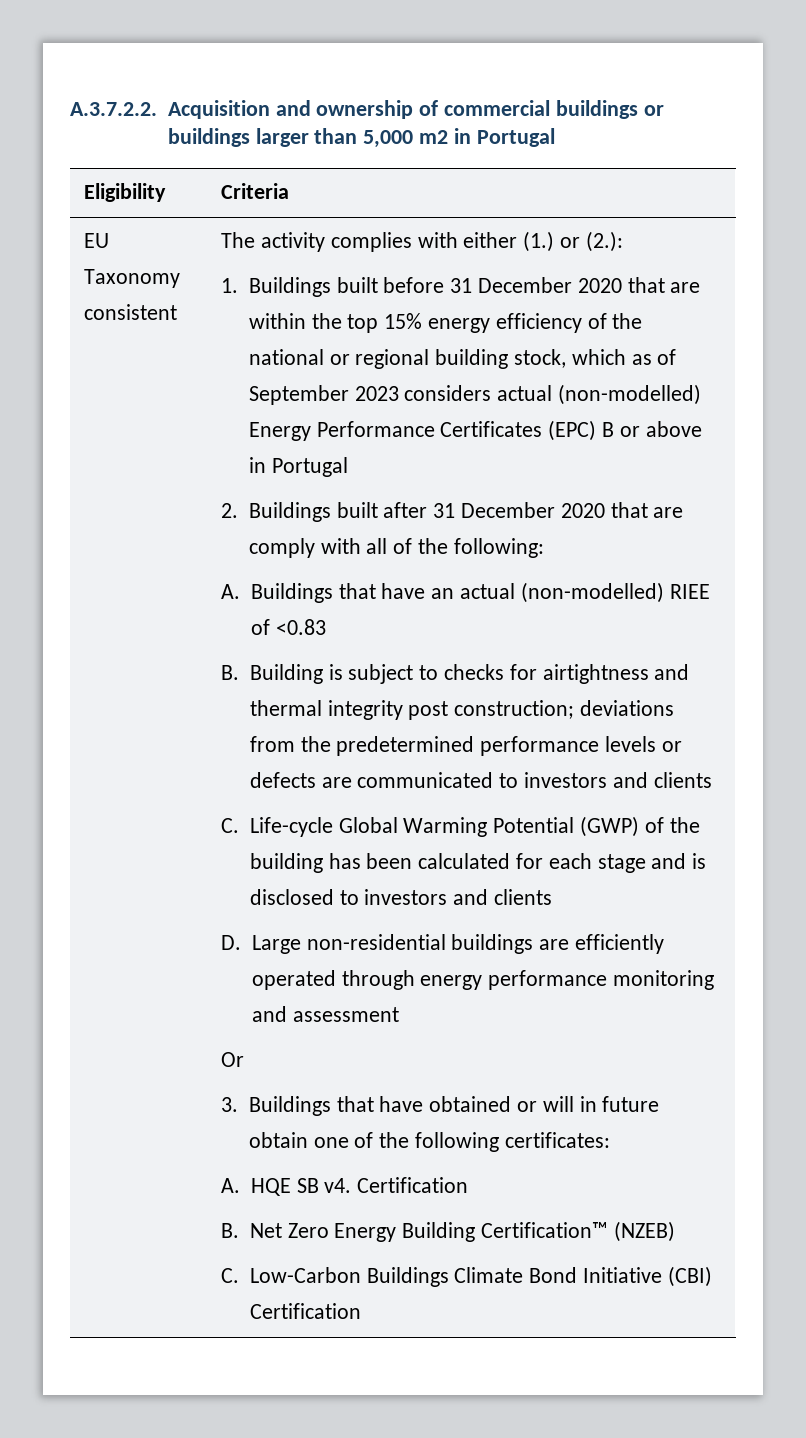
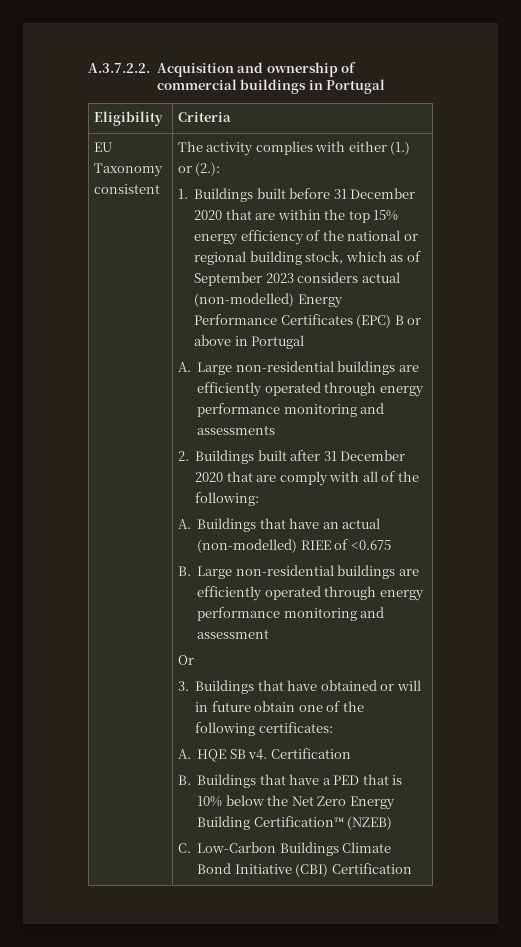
[643,105,664,116] [167,128,448,148] or buildings larger than 5,000 m2 -> (307, 86) none
(348, 467) none -> [177,361,419,375] [197,382,424,397] [197,403,385,417] [197,425,276,435] // A. Large non-residential buildings are efficiently operated through energy performance monitoring and assessments
[275,619,326,635] [221,664,690,684] [249,700,675,720] [249,736,682,756] [249,772,712,788] [221,816,700,837] [249,853,707,873] [249,889,553,905] [221,935,242,950] <0.83 // B. Building is subject to checks for airtightness and thermal integrity post construction; deviations from the predetermined performance levels or defects are communicated to investors and clients // C. Life-cycle Global Warming Potential (GWP) of the building has been calculated for each stage and is disclosed to investors and clients // D. -> [350,540,391,550] [177,566,191,576] <0.675 // B.
(240, 1230) none -> [197,774,403,788] [197,795,289,807] Buildings that have a PED that is 10% below the

